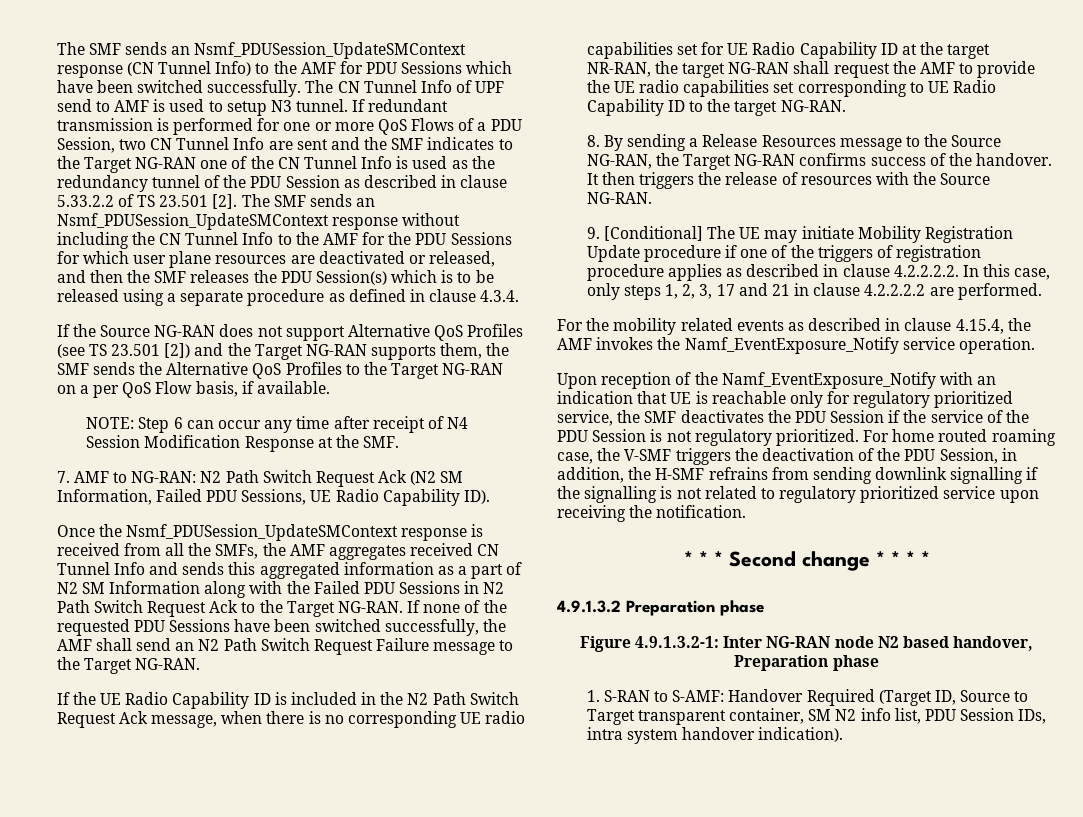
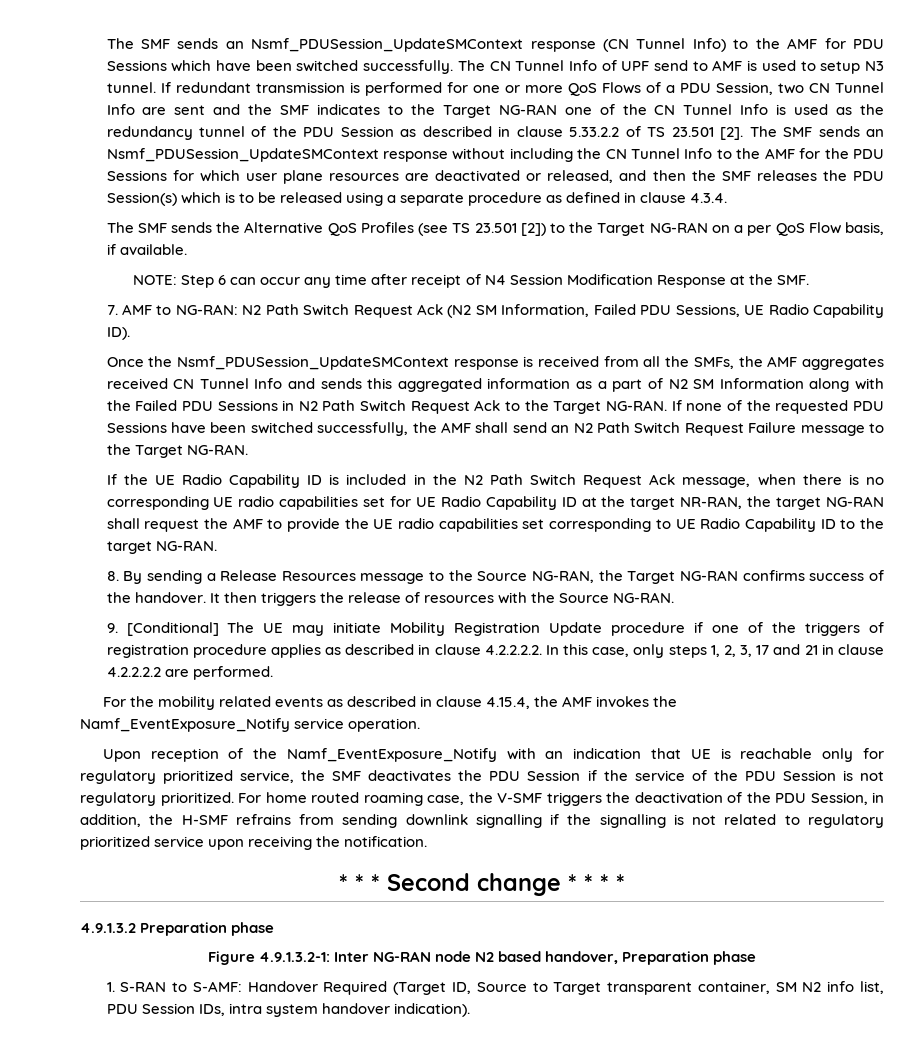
[56,324,345,341] If the Source NG-RAN does not support -> [106,222,241,233] The SMF sends the
[194,343,510,360] [56,362,342,379] and the Target NG-RAN supports them, the SMF sends the Alternative QoS Profiles -> (546, 229) none

